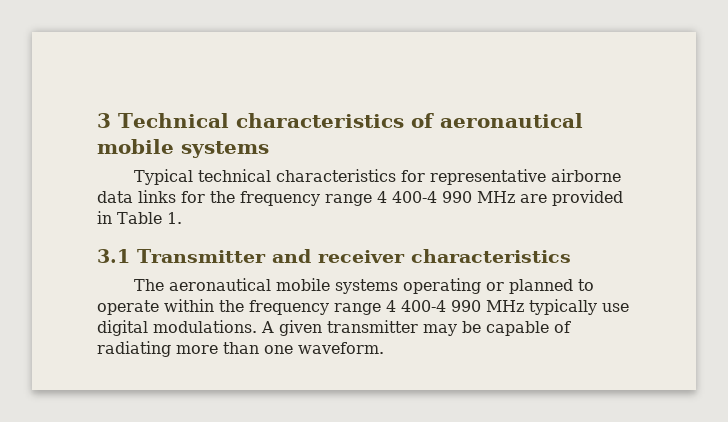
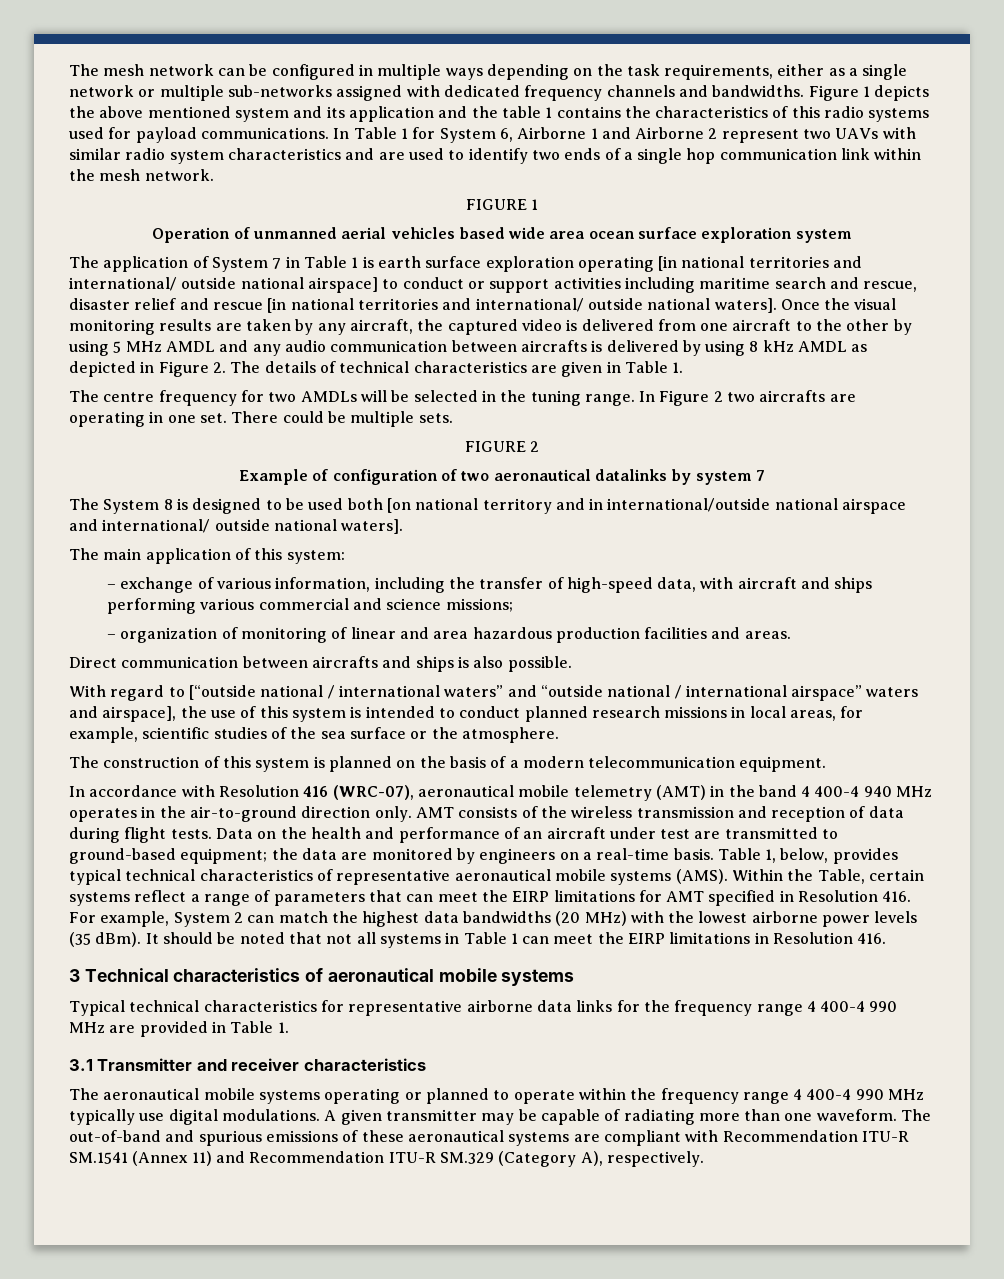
(97, 120) none -> [69,64,908,80] [69,85,930,101] [69,106,930,122] [69,127,916,143] [69,148,922,164] [69,169,214,181] [465,199,539,210] [152,227,852,243] [69,256,863,272] [69,277,918,293] [69,298,897,313] [69,319,912,335] [69,340,868,356] [69,361,684,377] [69,390,856,406] [69,411,453,427] [464,441,540,452] [239,469,765,485] [69,498,907,514] [69,519,404,534] [69,548,345,564] [106,577,873,593] [106,598,513,614] [106,627,791,643] [69,656,572,672] [69,685,919,701] [69,706,864,722] [69,727,559,743] [69,756,827,772] [69,785,933,801] [69,806,904,822] [69,827,839,843] [69,848,898,864] [69,869,924,885] [69,890,912,906] [69,911,918,927] [69,932,887,948] The mesh network can be configured in multiple ways depending on the task requirements, either as a single network or multiple sub-networks assigned with dedicated frequency channels and bandwidths. Figure 1 depicts the above mentioned system and its application and the table 1 contains the characteristics of this radio systems used for payload communications. In Table 1 for System 6, Airborne 1 and Airborne 2 represent two UAVs with similar radio system characteristics and are used to identify two ends of a single hop communication link within the mesh network. // FIGURE 1 // Operation of unmanned aerial vehicles based wide area ocean surface exploration system // The application of System 7 in Table 1 is earth surface exploration operating [in national territories and international/ outside national airspace] to conduct or support activities including maritime search and rescue, disaster relief and rescue [in national territories and international/ outside national waters]. Once the visual monitoring results are taken by any aircraft, the captured video is delivered from one aircraft to the other by using 5 MHz AMDL and any audio communication between aircrafts is delivered by using 8 kHz AMDL as depicted in Figure 2. The details of technical characteristics are given in Table 1. // The centre frequency for two AMDLs will be selected in the tuning range. In Figure 2 two aircrafts are operating in one set. There could be multiple sets. // FIGURE 2 // Example of configuration of two aeronautical datalinks by system 7 // The System 8 is designed to be used both [on national territory and in international/outside national airspace and international/ outside national waters]. // The main application of this system: // – exchange of various information, including the transfer of high-speed data, with aircraft and ships performing various commercial and science missions; // – organization of monitoring of linear and area hazardous production facilities and areas. // Direct communication between aircrafts and ships is also possible. // With regard to [“outside national / international waters” and “outside national / international airspace” waters and airspace], the use of this system is intended to conduct planned research missions in local areas, for example, scientific studies of the sea surface or the atmosphere. // The construction of this system is planned on the basis of a modern telecommunication equipment. // In accordance with Resolution 416 (WRC-07), aeronautical mobile telemetry (AMT) in the band 4 400-4 940 MHz operates in the air-to-ground direction only. AMT consists of the wireless transmission and reception of data during flight tests. Data on the health and performance of an aircraft under test are transmitted to ground-based equipment; the data are monitored by engineers on a real-time basis. Table 1, below, provides typical technical characteristics of representative aeronautical mobile systems (AMS). Within the Table, certain systems reflect a range of parameters that can meet the EIRP limitations for AMT specified in Resolution 416. For example, System 2 can match the highest data bandwidths (20 MHz) with the lowest airborne power levels (35 dBm). It should be noted that not all systems in Table 1 can meet the EIRP limitations in Resolution 416. //
(384, 348) none -> [901,1109,932,1121] [69,1130,909,1146] [69,1151,704,1167] The out-of-band and spurious emissions of these aeronautical systems are compliant with Recommendation ITU-R SM.1541 (Annex 11) and Recommendation ITU-R SM.329 (Category A), respectively.

